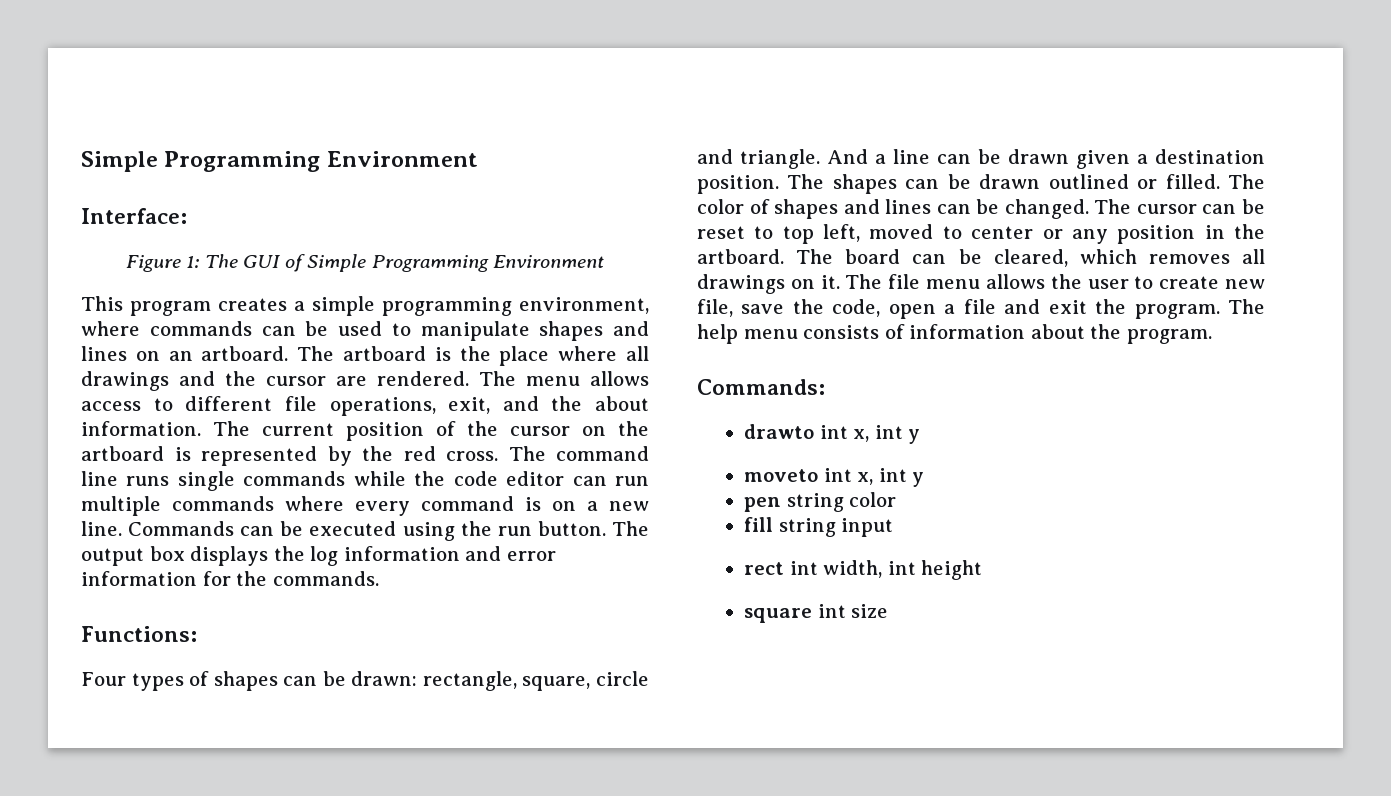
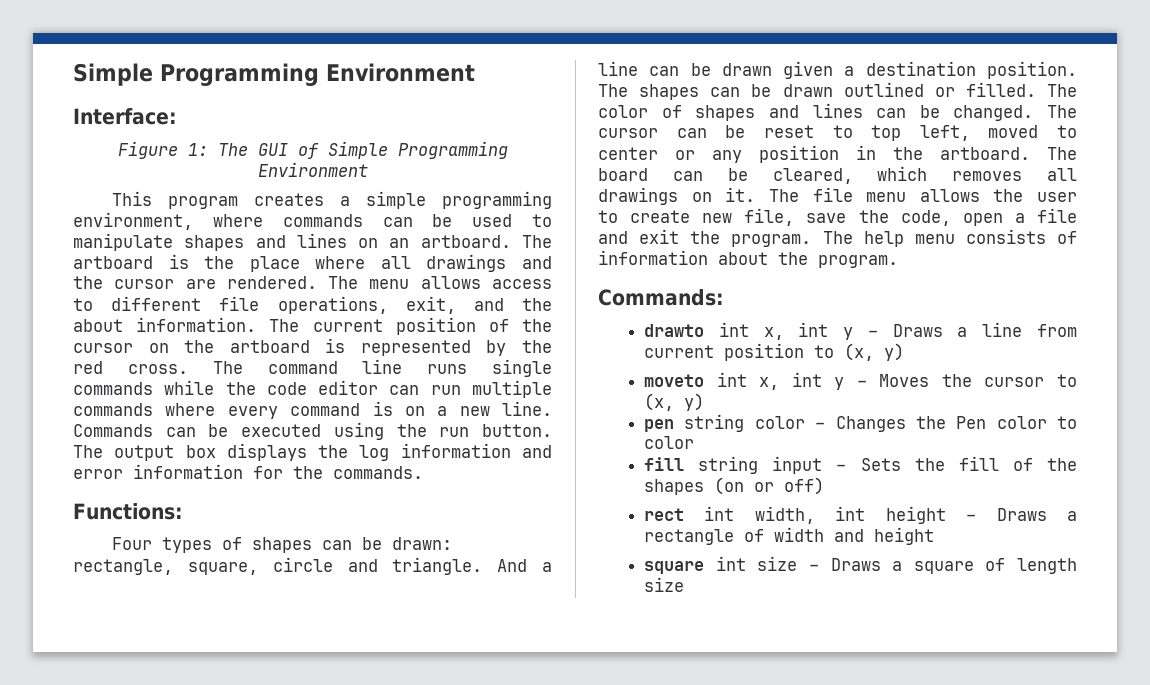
(921, 436) none -> [867,322,1077,337] [644,343,905,361] – Draws a line from current position to (x, y)
[744,492,897,512] [744,517,894,537] // pen string color // fill string input -> [856,374,1077,387] [644,393,705,411] [644,414,1077,432] [644,436,695,449] [644,456,1077,474] [644,477,825,495] – Moves the cursor to (x, y) // pen string color – Changes the Pen color to color // fill string input – Sets the fill of the shapes (on or off)
[744,604,846,623] // square int -> [966,508,1077,521] [644,527,935,545] [644,556,1077,574] – Draws a rectangle of width and height // square int size – Draws a square of length

